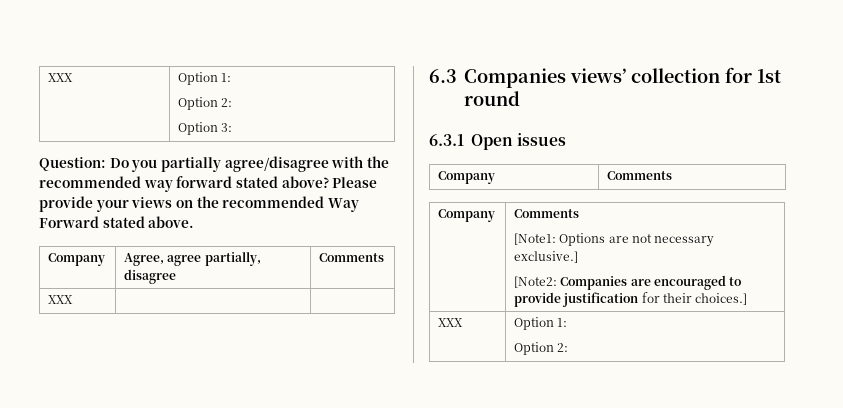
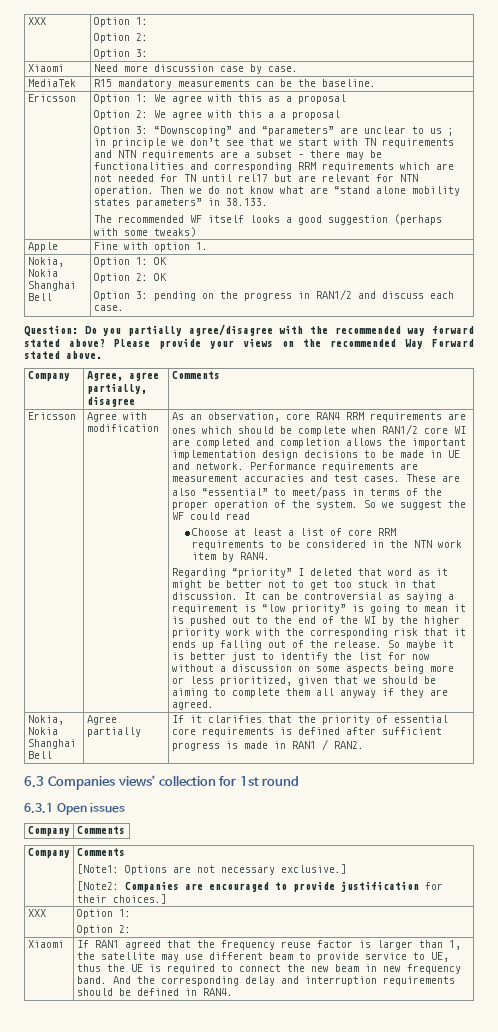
(233, 127) none -> [27,64,64,72] [93,64,298,74] [27,79,76,87] [93,79,376,89] [27,94,76,102] [93,94,346,104] [93,110,340,120] [93,126,454,136] [93,138,454,148] [93,150,382,160] [93,162,454,172] [93,174,418,182] [93,186,460,196] [93,198,268,208] [93,214,442,225] [93,227,196,237] [27,242,58,252] [93,242,208,252] [27,257,64,267] [27,269,58,277] [27,281,76,291] [27,293,52,301] [93,257,167,267] [93,273,167,283] [93,289,454,301] [93,305,124,311] // Xiaomi | Need more discussion case by case. // MediaTek | R15 mandatory measurements can be the baseline. // Ericsson | Option 1: We agree with this as a proposal // Option 2: We agree with this a a proposal // Option 3: “Downscoping” and “parameters” are unclear to us ; in principle we don’t see that we start with TN requirements and NTN requirements are a subset – there may be functionalities and corresponding RRM requirements which are not needed for TN until rel17 but are relevant for NTN operation. Then we do not know what are “stand alone mobility states parameters” in 38.133. // The recommended WF itself looks a good suggestion (perhaps with some tweaks) // Apple | Fine with option 1. // Nokia, Nokia Shanghai Bell | Option 1: OK // Option 2: OK // Option 3: pending on the progress in RAN1/2 and discuss each case.
[48,295,74,304] XXX | | -> [27,412,76,420] [86,412,147,422] [86,424,159,432] [171,412,466,422] [171,424,466,436] [171,438,466,448] [171,450,460,460] [171,462,418,472] [171,474,460,482] [171,486,442,498] [171,500,466,510] [171,512,250,520] [192,528,397,536] [192,540,463,550] [192,552,271,562] [171,568,448,578] [171,580,436,590] [171,592,454,602] [171,604,466,614] [171,616,460,626] [171,628,466,638] [171,640,454,650] [171,652,430,662] [171,664,454,674] [171,676,436,686] [171,688,448,698] [171,700,214,710] [27,715,64,725] [27,727,58,735] [27,739,76,749] [27,751,52,759] [86,715,117,725] [86,727,141,737] [171,715,448,725] [171,727,442,737] [171,739,364,751] Ericsson | Agree with modification | As an observation, core RAN4 RRM requirements are ones which should be complete when RAN1/2 core WI are completed and completion allows the important implementation design decisions to be made in UE and network. Performance requirements are measurement accuracies and test cases. These are also “essential” to meet/pass in terms of the proper operation of the system. So we suggest the WF could read // Choose at least a list of core RRM requirements to be considered in the NTN work item by RAN4. // Regarding “priority” I deleted that word as it might be better not to get too stuck in that discussion. It can be controversial as saying a requirement is “low priority” is going to mean it is pushed out to the end of the WI by the higher priority work with the corresponding risk that it ends up falling out of the release. So maybe it is better just to identify the list for now without a discussion on some aspects being more or less prioritized, given that we should be aiming to complete them all anyway if they are agreed. // Nokia, Nokia Shanghai Bell | Agree partially | If it clarifies that the priority of essential core requirements is defined after sufficient progress is made in RAN1 / RAN2.
(569, 347) none -> [27,940,64,948] [76,940,461,950] [76,952,449,962] [76,964,461,974] [76,976,455,986] [76,988,233,996] // Xiaomi | If RAN1 agreed that the frequency reuse factor is larger than 1, the satellite may use different beam to provide service to UE, thus the UE is required to connect the new beam in new frequency band. And the corresponding delay and interruption requirements should be defined in RAN4.

